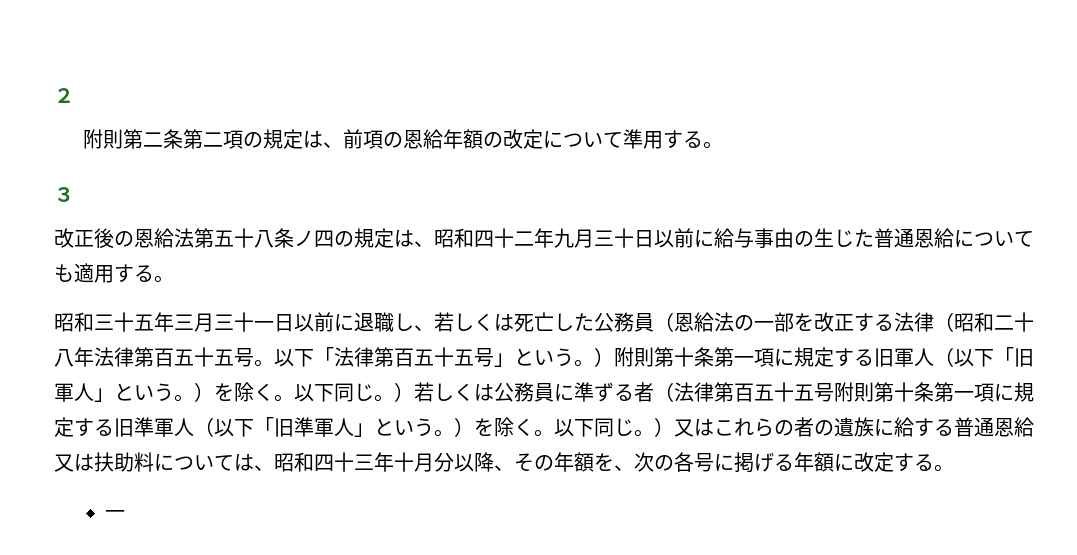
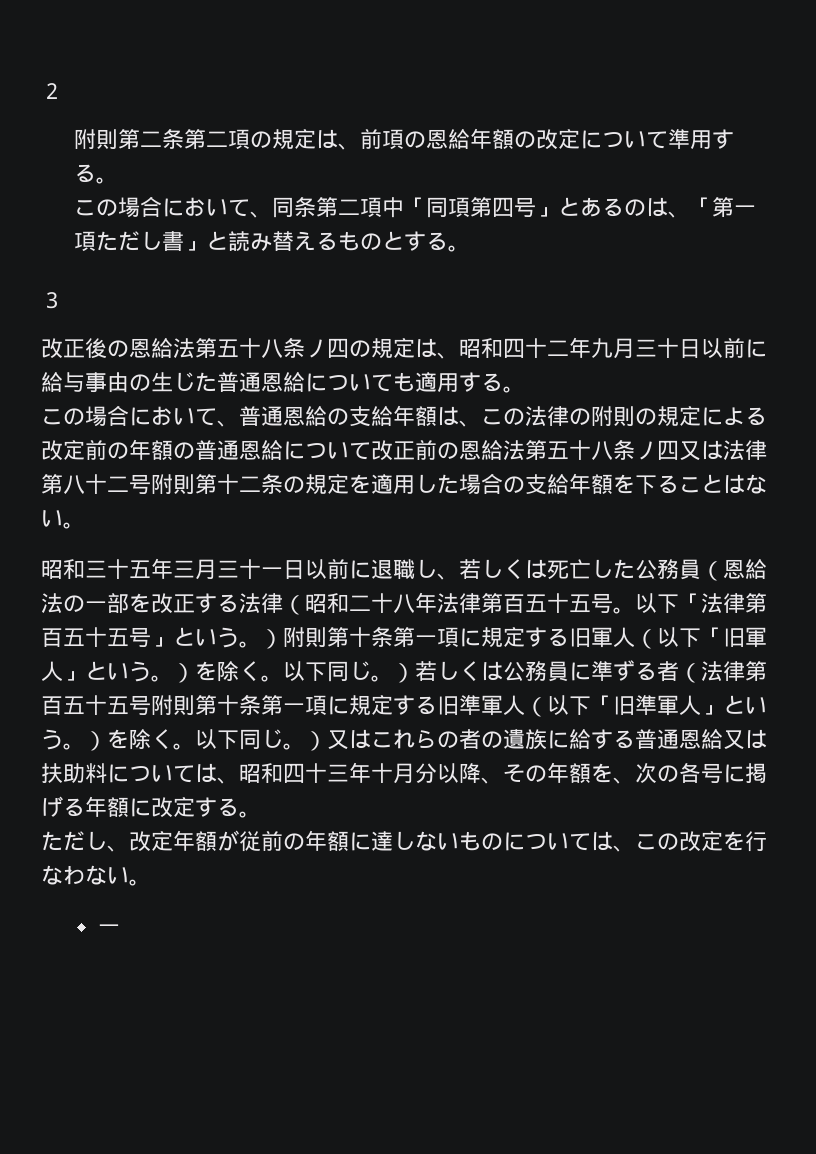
(723, 145) none -> [73,196,756,218] [73,231,470,252] // この場合において、同条第二項中「同項第四号」とあるのは、「第一項ただし書」と読み替えるものとする。
(174, 279) none -> [41,405,767,427] [41,439,767,461] [41,473,767,495] [41,509,85,529] // この場合において、普通恩給の支給年額は、この法律の附則の規定による改定前の年額の普通恩給について改正前の恩給法第五十八条ノ四又は法律第八十二号附則第十二条の規定を適用した場合の支給年額を下ることはない。
(954, 468) none -> [41,830,767,852] [41,865,151,886] // ただし、改定年額が従前の年額に達しないものについては、この改定を行なわない。

